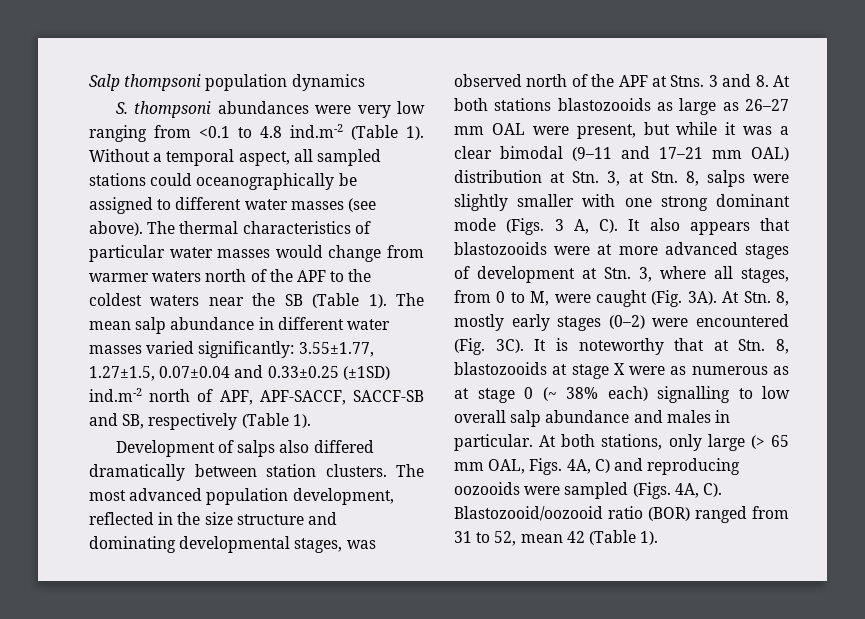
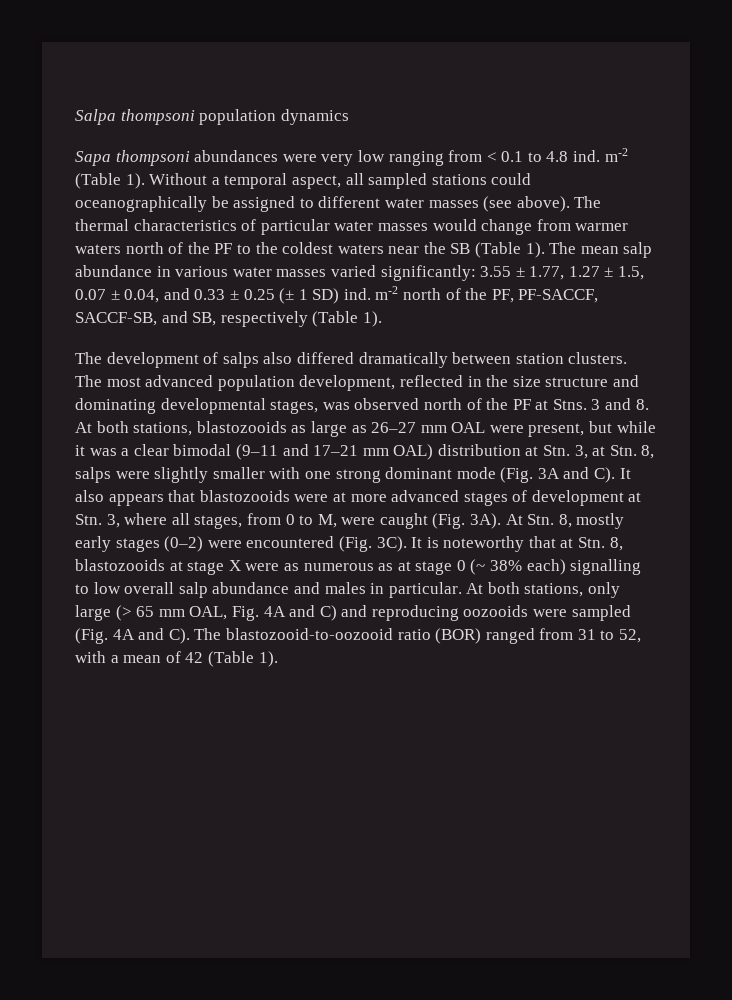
[89,74,120,91] Salp -> [75,109,116,125] Salpa
[115,102,128,114] S. -> [75,151,111,166] Sapa
[199,124,343,138] <0.1 to 4.8 ind.m-2 -> [486,148,628,162] < 0.1 to 4.8 ind. m-2
[296,270,326,282] APF -> [214,243,233,254] PF
[277,317,344,330] different -> [175,266,229,277] various
[298,342,374,357] [89,365,390,381] [89,388,424,405] 3.55±1.77, 1.27±1.5, 0.07±0.04 and 0.33±0.25 (±1SD) ind.m-2 north of APF, APF-SACCF, SACCF-SB -> [480,266,645,280] [75,286,599,304] [75,312,157,326] 3.55 ± 1.77, 1.27 ± 1.5, 0.07 ± 0.04, and 0.33 ± 0.25 (± 1 SD) ind. m-2 north of the PF, PF-SACCF, SACCF-SB,
[115,440,215,457] Development -> [75,352,199,368] The development
[618,75,648,87] APF -> [512,399,531,410] PF
[494,98,552,111] stations -> [133,422,193,436] stations,
[506,218,589,235] (Figs. 3 A, -> [500,467,590,483] (Fig. 3A and
[529,458,591,475] Figs. 4A, -> [231,605,316,621] Fig. 4A and
[632,482,722,499] [454,506,603,521] (Figs. 4A, C). Blastozooid/oozooid -> [75,628,393,644] (Fig. 4A and C). The blastozooid-to-oozooid
[520,534,563,543] mean -> [75,651,181,663] with a mean of

